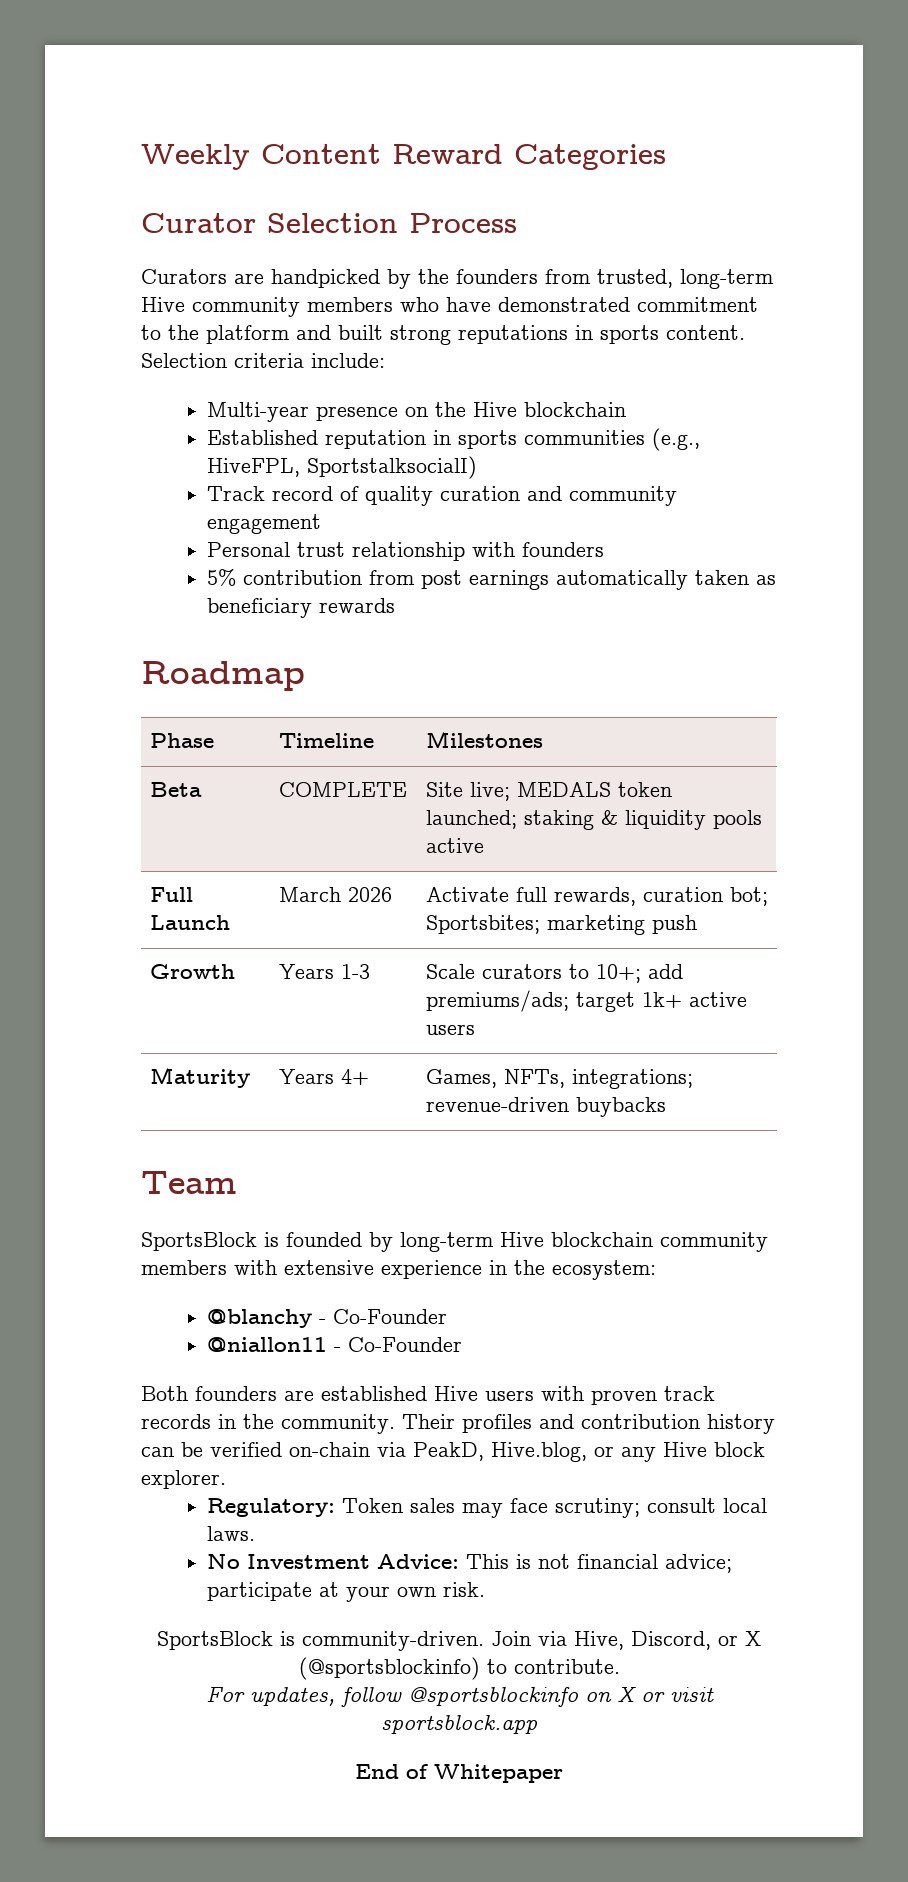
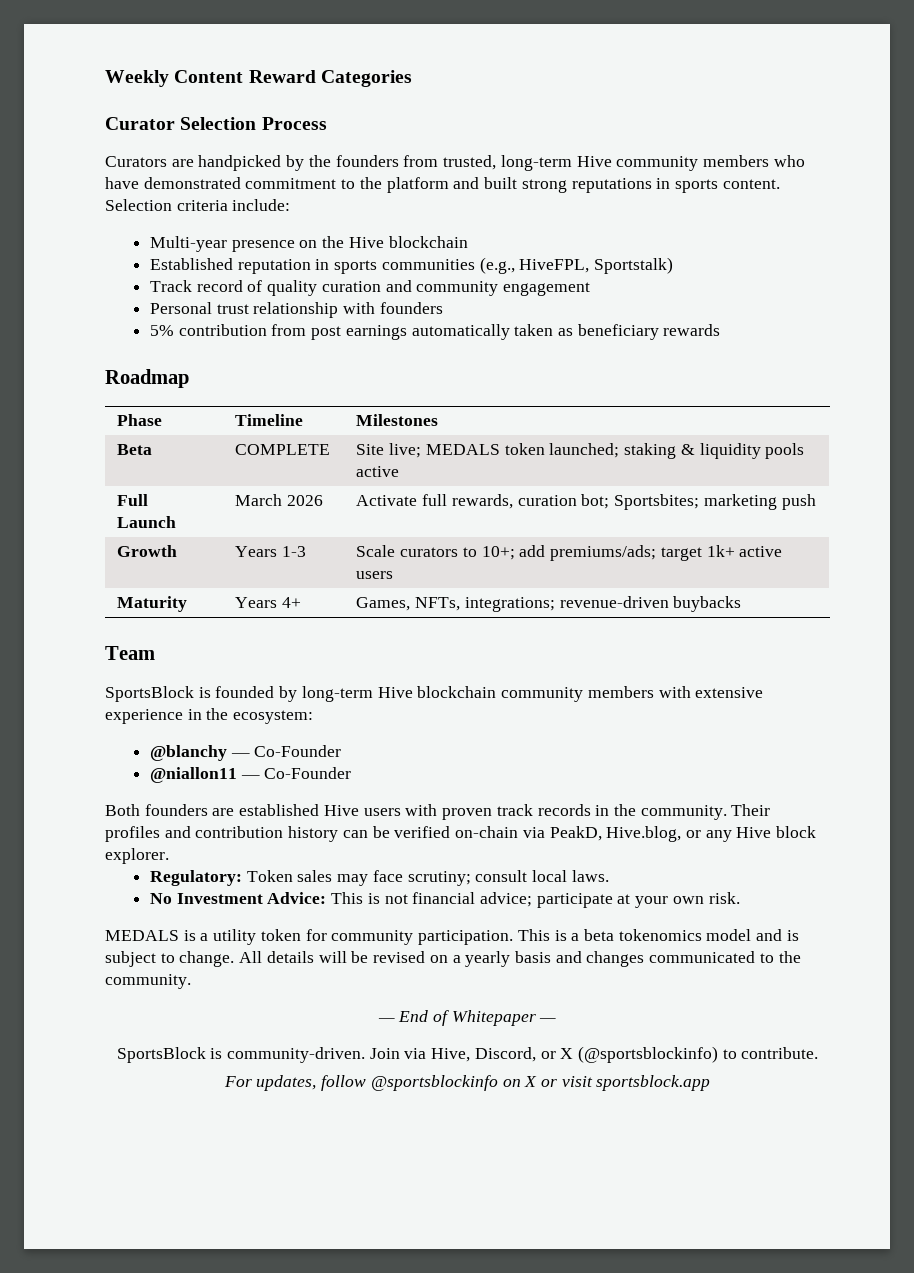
[307,456,478,479] SportstalksocialI) -> [593,257,673,274] Sportstalk)
[319,1319,327,1324] - -> [230,753,250,757] —
[334,1347,342,1352] - -> [240,775,260,779] —
(486, 1589) none -> [105,929,799,945] [105,951,801,967] [105,974,191,989] [377,1010,557,1026] // MEDALS is a utility token for community participation. This is a beta tokenomics model and is subject to change. All details will be revised on a yearly basis and changes communicated to the community. // — End of Whitepaper —
[355,1764,563,1783] // End of Whitepaper -> (711, 1083) none

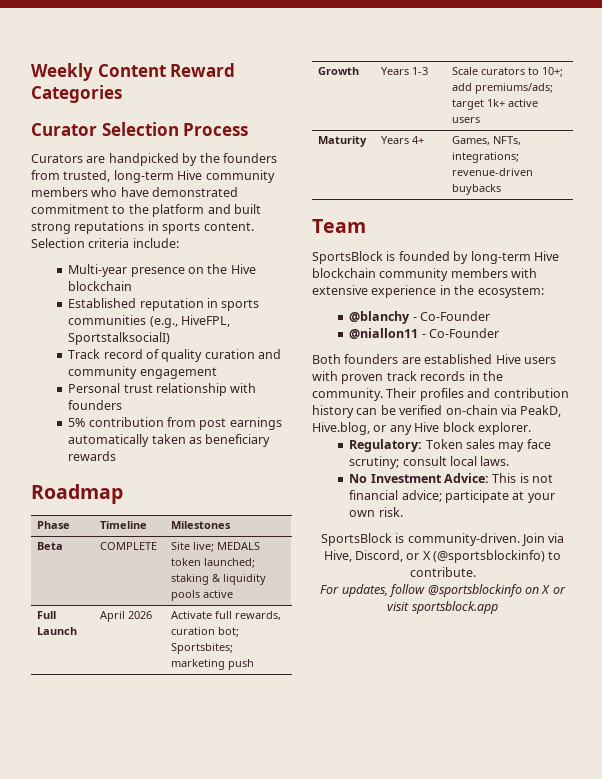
[593,257,673,274] Sportstalk) -> [68,332,171,345] SportstalksocialI)
[235,494,283,506] March -> [100,611,126,622] April
[230,753,250,757] — -> [412,317,417,321] -
[240,775,260,779] — -> [421,334,426,338] -
[105,929,799,945] [105,951,801,967] [105,974,191,989] [377,1010,557,1026] // MEDALS is a utility token for community participation. This is a beta tokenomics model and is subject to change. All details will be revised on a yearly basis and changes communicated to the community. // — End of Whitepaper — -> (403, 512) none

